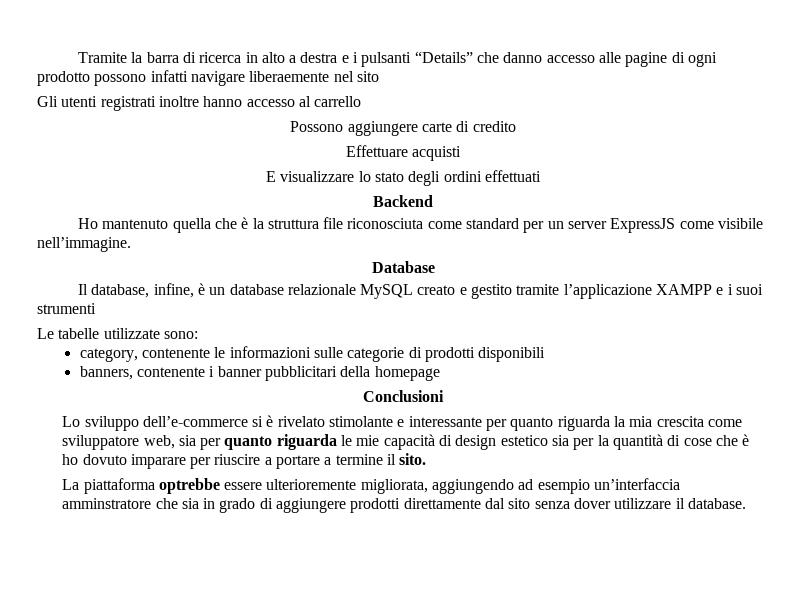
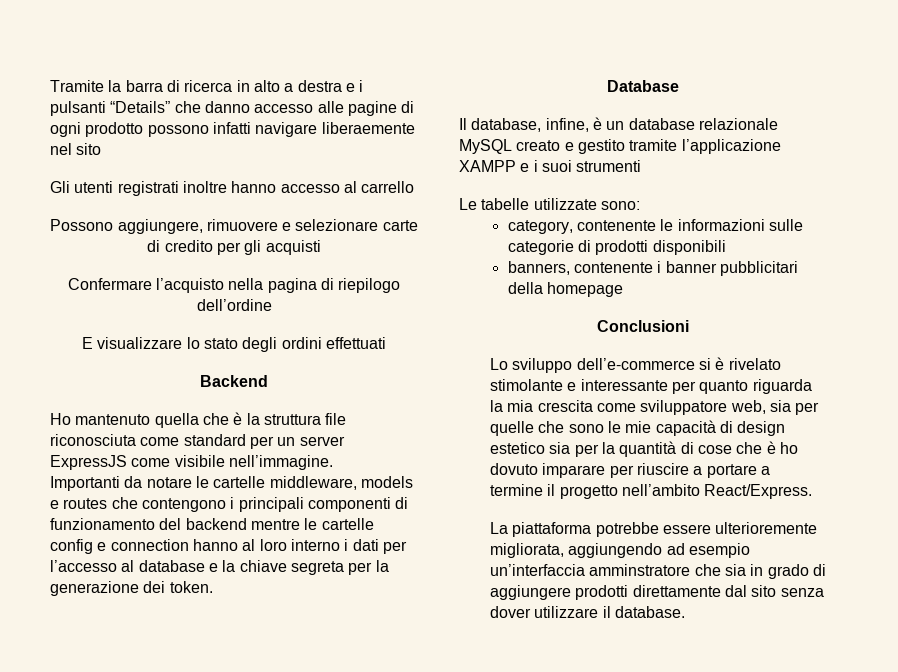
[347,121,418,136] aggiungere -> [117,219,379,234] aggiungere, rimuovere e selezionare
[345,145,462,161] // Effettuare acquisti -> [217,240,321,255] [67,278,401,293] [196,299,272,311] per gli acquisti // Confermare l’acquisto nella pagina di riepilogo dell’ordine
(131, 244) none -> [50,476,413,491] [50,497,409,512] [50,518,374,530] [50,539,407,554] [50,560,389,575] [50,581,213,596] // Importanti da notare le cartelle middleware, models e routes che contengono i principali componenti di funzionamento del backend mentre le cartelle config e connection hanno al loro interno i dati per l’accesso al database e la chiave segreta per la generazione dei token.
[224,434,337,450] quanto riguarda -> [489,421,604,436] quelle che sono
[399,453,427,465] sito. -> [559,484,813,499] progetto nell’ambito React/Express.
[158,478,220,494] optrebbe -> [595,522,659,537] potrebbe

